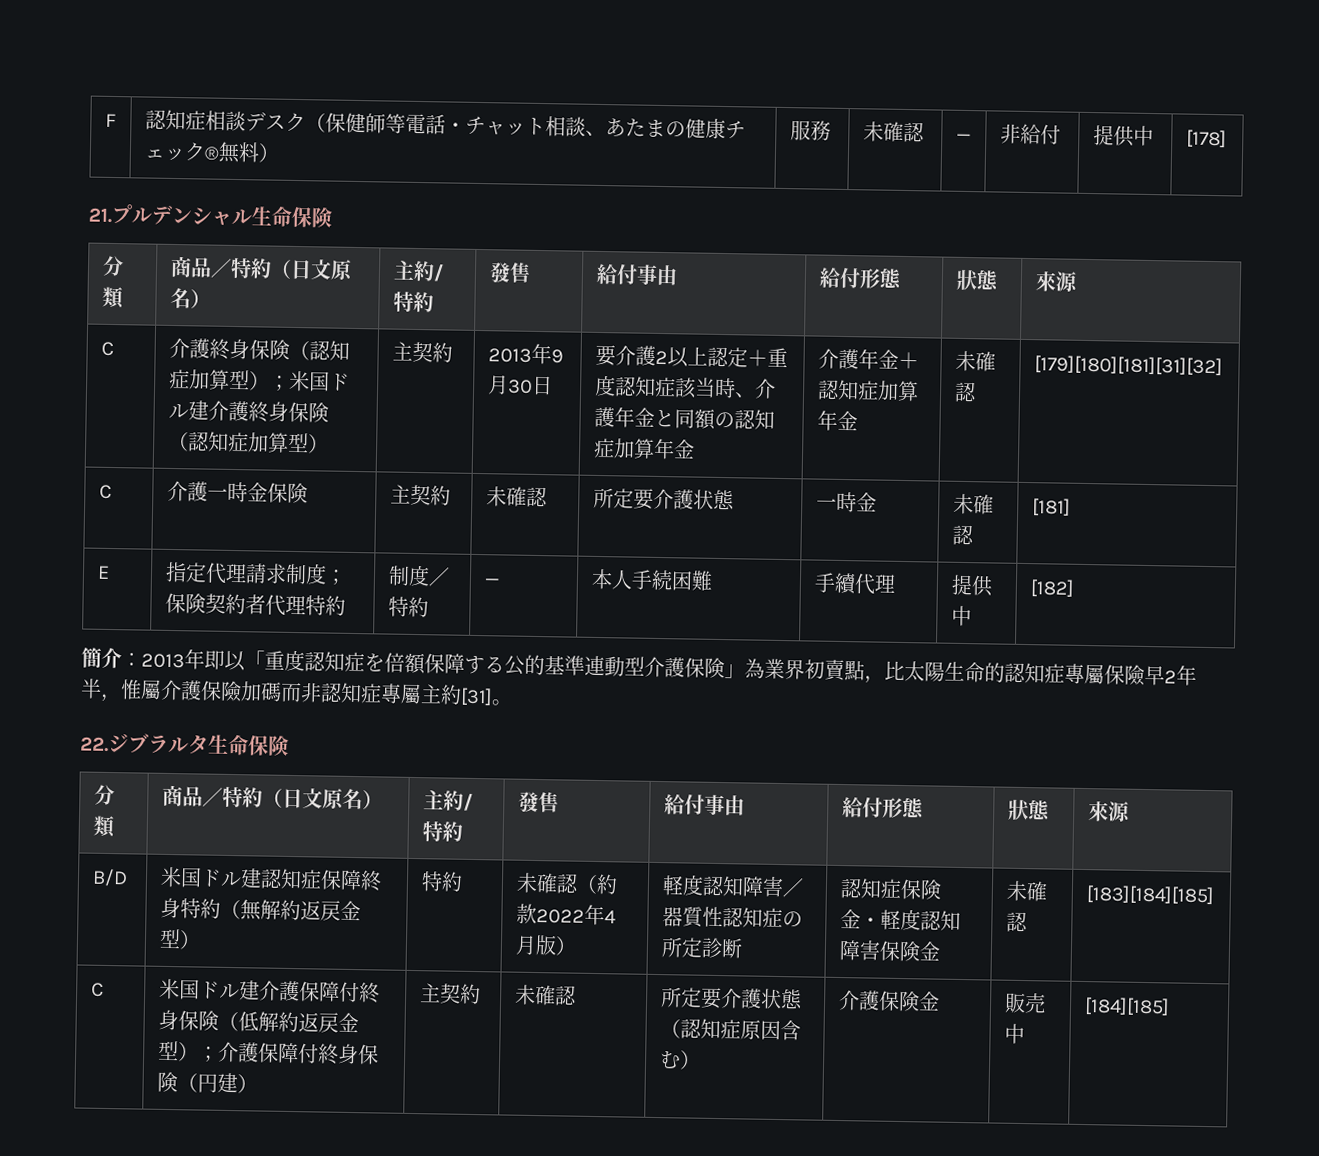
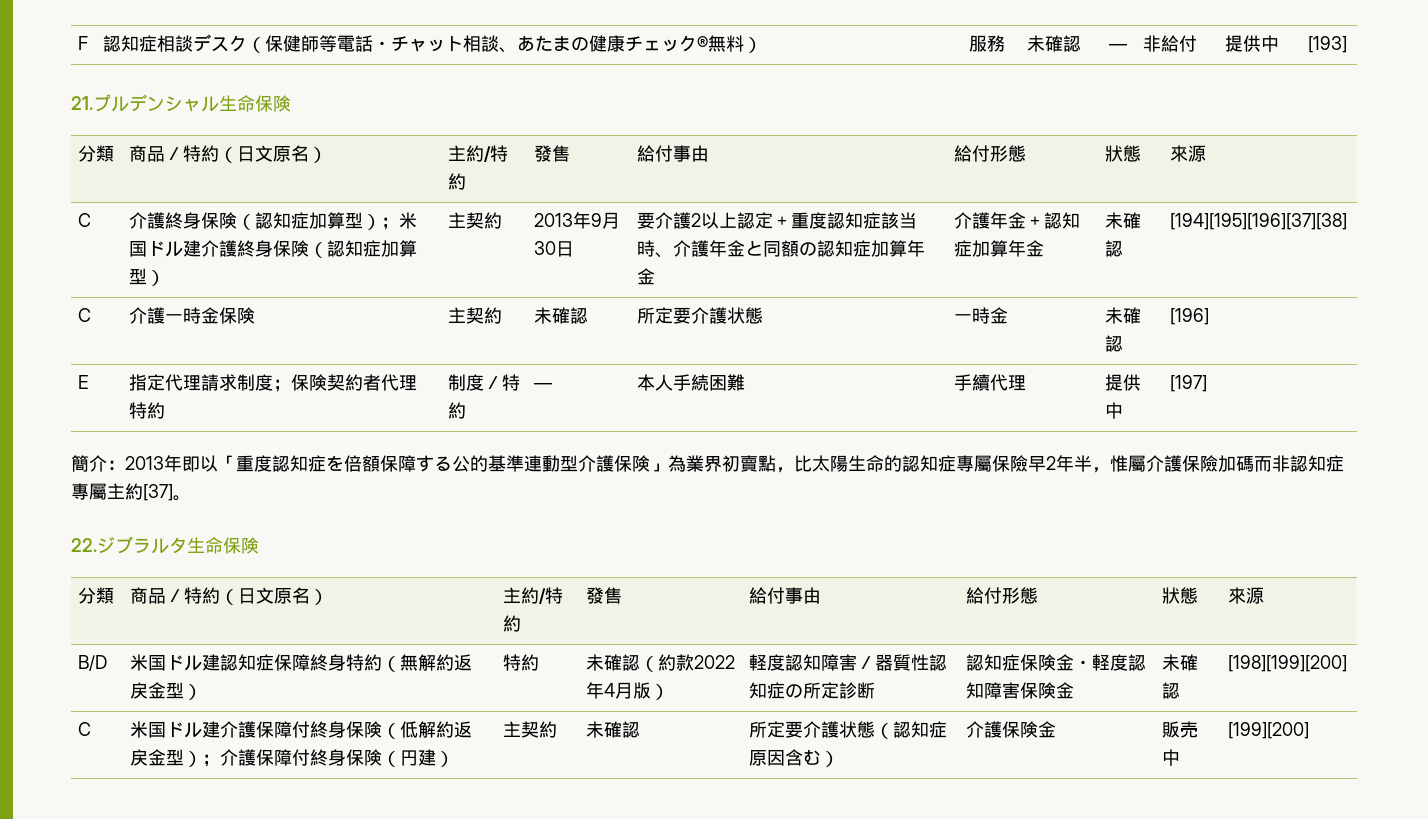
[1185,129,1227,149] [178] -> [1308,36,1348,53] [193]
[1033,355,1223,377] [179][180][181][31][32] -> [1170,213,1348,230] [194][195][196][37][38]
[1031,498,1071,517] [181] -> [1170,308,1210,325] [196]
[1029,579,1075,598] [182] -> [1170,375,1208,392] [197]
[460,687,493,707] [31] -> [143,484,173,501] [37]
[1085,885,1215,906] [183][184][185] -> [1228,655,1348,672] [198][199][200]
[1083,997,1170,1017] [184][185] -> [1228,722,1310,739] [199][200]

